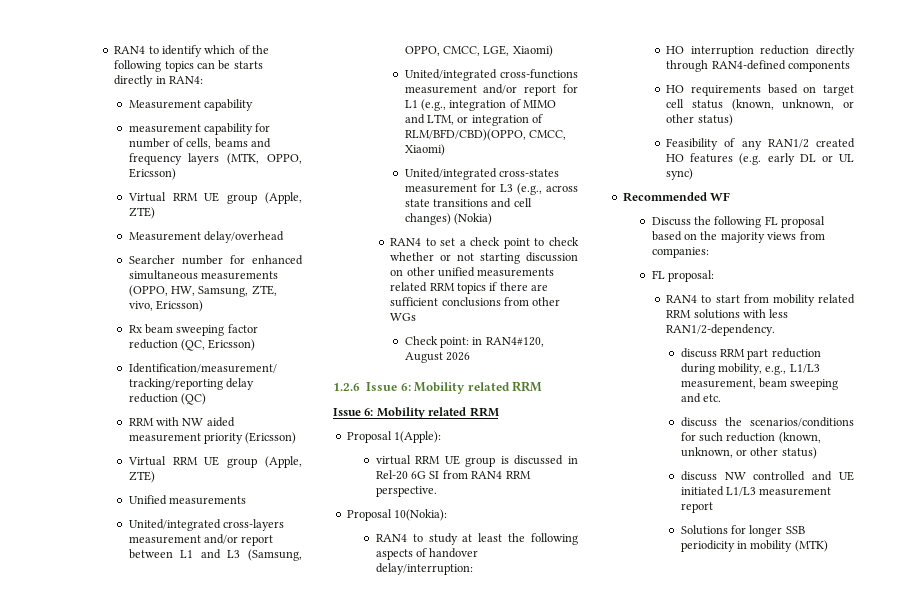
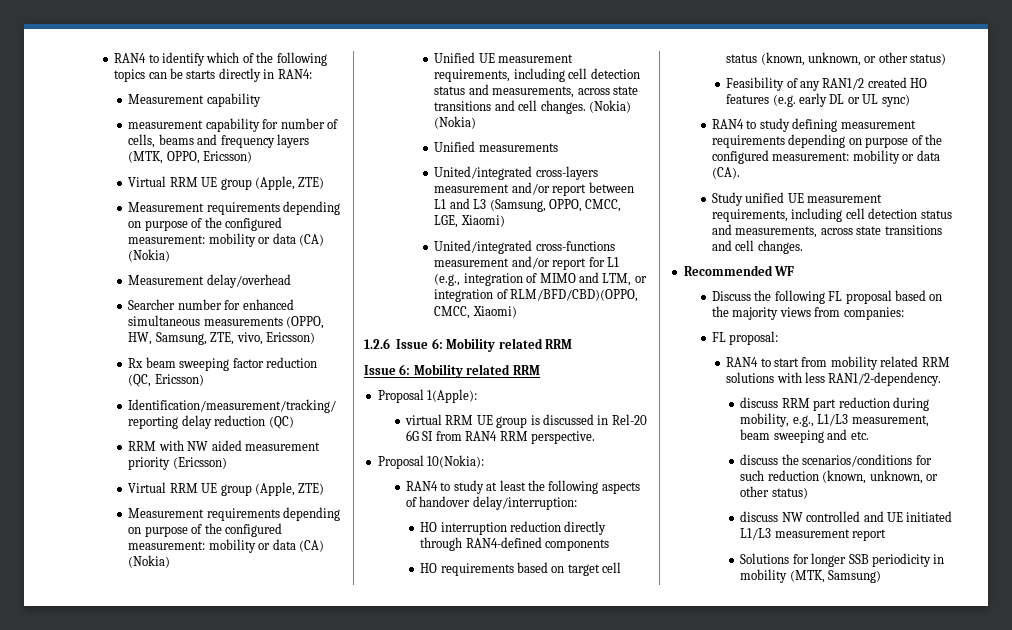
(155, 213) none -> [128,201,341,215] [128,217,282,231] [128,233,324,247] [128,249,171,262] // Measurement requirements depending on purpose of the configured measurement: mobility or data (CA) (Nokia)
(155, 477) none -> [128,507,341,521] [128,523,282,537] [128,539,324,553] [128,555,171,568] [434,52,574,63] [434,68,640,82] [434,84,638,98] [434,100,631,114] [434,116,477,129] // Measurement requirements depending on purpose of the configured measurement: mobility or data (CA) (Nokia) // Unified UE measurement requirements, including cell detection status and measurements, across state transitions and cell changes. (Nokia) (Nokia)
[404,168,560,180] [404,183,578,195] [404,198,532,208] [404,213,493,225] [390,237,579,249] [390,252,578,264] [390,267,555,277] [390,282,549,294] [390,297,561,307] [390,313,417,321] [404,336,544,348] [404,352,471,363] // United/integrated cross-states measurement for L3 (e.g., across state transitions and cell changes) (Nokia) // RAN4 to set a check point to check whether or not starting discussion on other unified measurements related RRM topics if there are sufficient conclusions from other WGs // Check point: in RAN4#120, August 2026 -> (517, 312) none
(694, 174) none -> [712,118,916,132] [712,134,942,148] [712,150,940,164] [712,167,741,179] [712,192,883,206] [712,208,952,222] [712,224,942,238] [712,240,803,254] // RAN4 to study defining measurement requirements depending on purpose of the configured measurement: mobility or data (CA). // Study unified UE measurement requirements, including cell detection status and measurements, across state transitions and cell changes.
[794,540,828,552] (MTK) -> [789,570,882,583] (MTK, Samsung)

